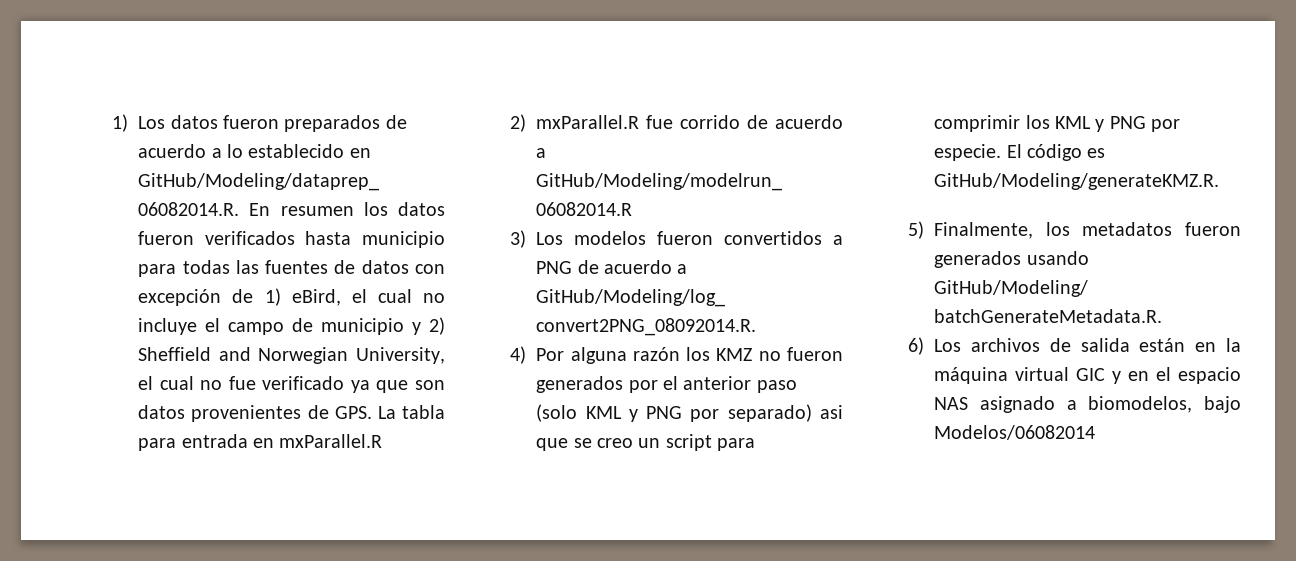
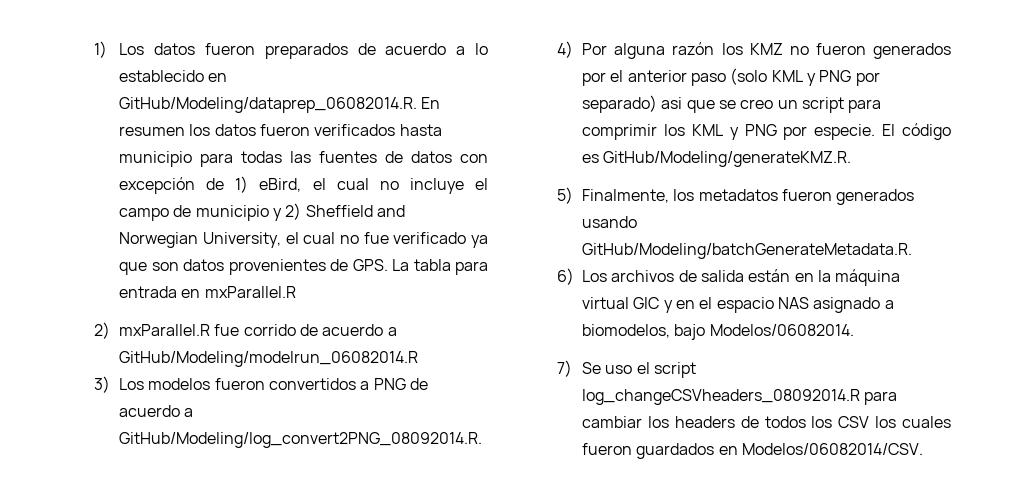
[934,425,1096,440] Modelos/06082014 -> [709,324,854,336] [557,360,697,378] [582,389,898,405] [582,416,951,428] [582,443,924,459] Modelos/06082014. // 7) Se uso el script log_changeCSVheaders_08092014.R para cambiar los headers de todos los CSV los cuales fueron guardados en Modelos/06082014/CSV.

